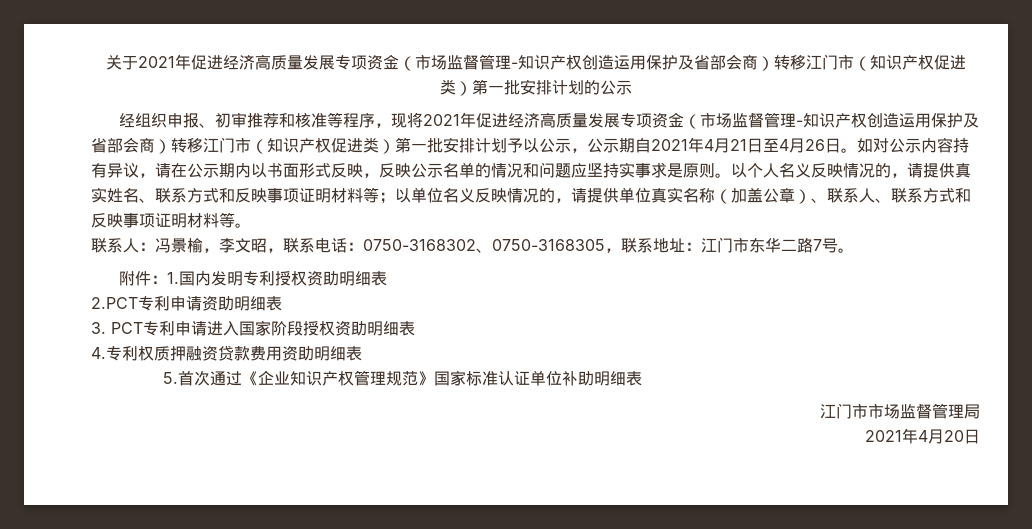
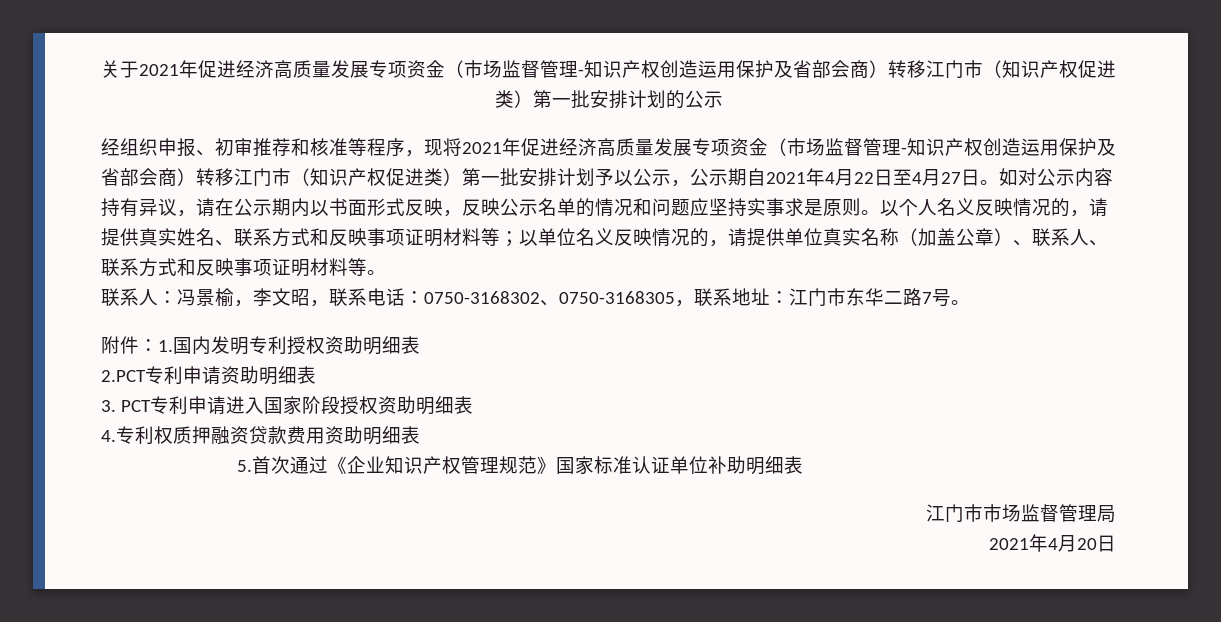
[730,139,747,151] 21 -> [854,172,874,184] 22
[805,139,825,151] 26 -> [941,172,961,184] 27

